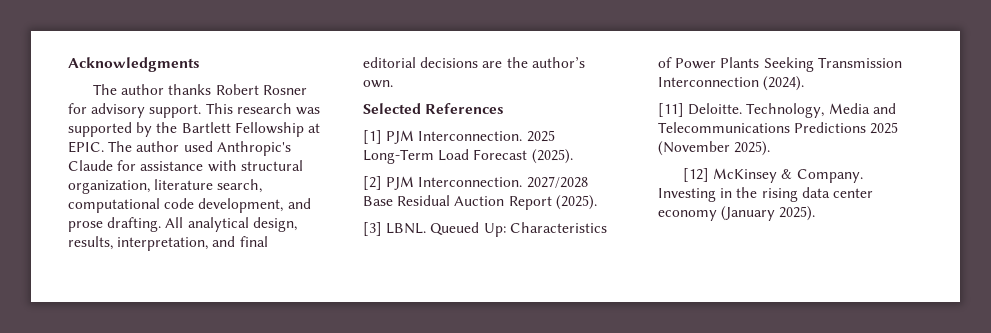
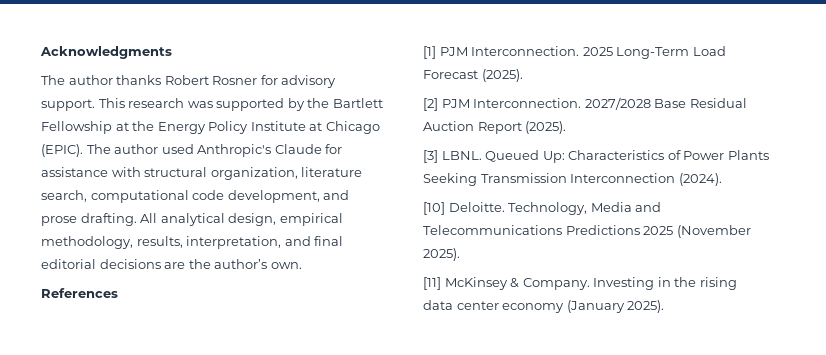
[68,141,104,153] EPIC. -> [132,121,380,134] [41,144,83,157] the Energy Policy Institute at Chicago (EPIC).
(297, 224) none -> [279,213,343,226] [41,236,133,249] empirical methodology,
[363,103,421,114] Selected -> (302, 265) none
[658,103,684,117] [11] -> [423,202,445,215] [10]
[682,168,709,182] [12] -> [423,277,441,290] [11]

